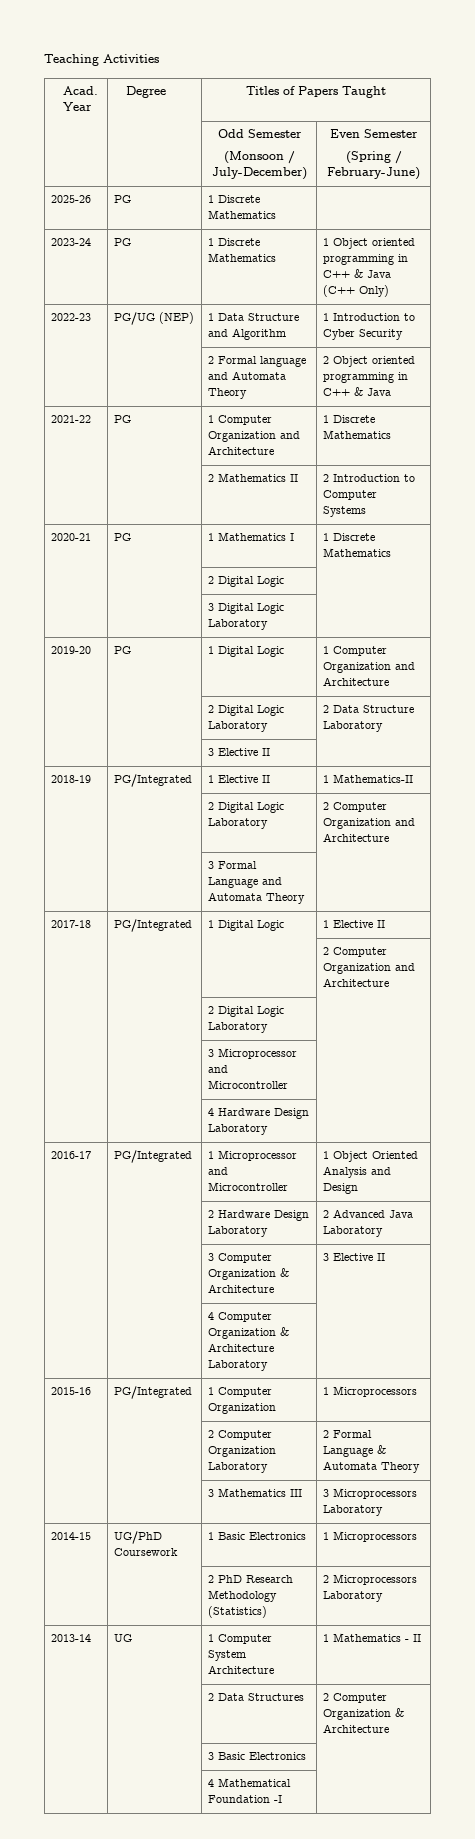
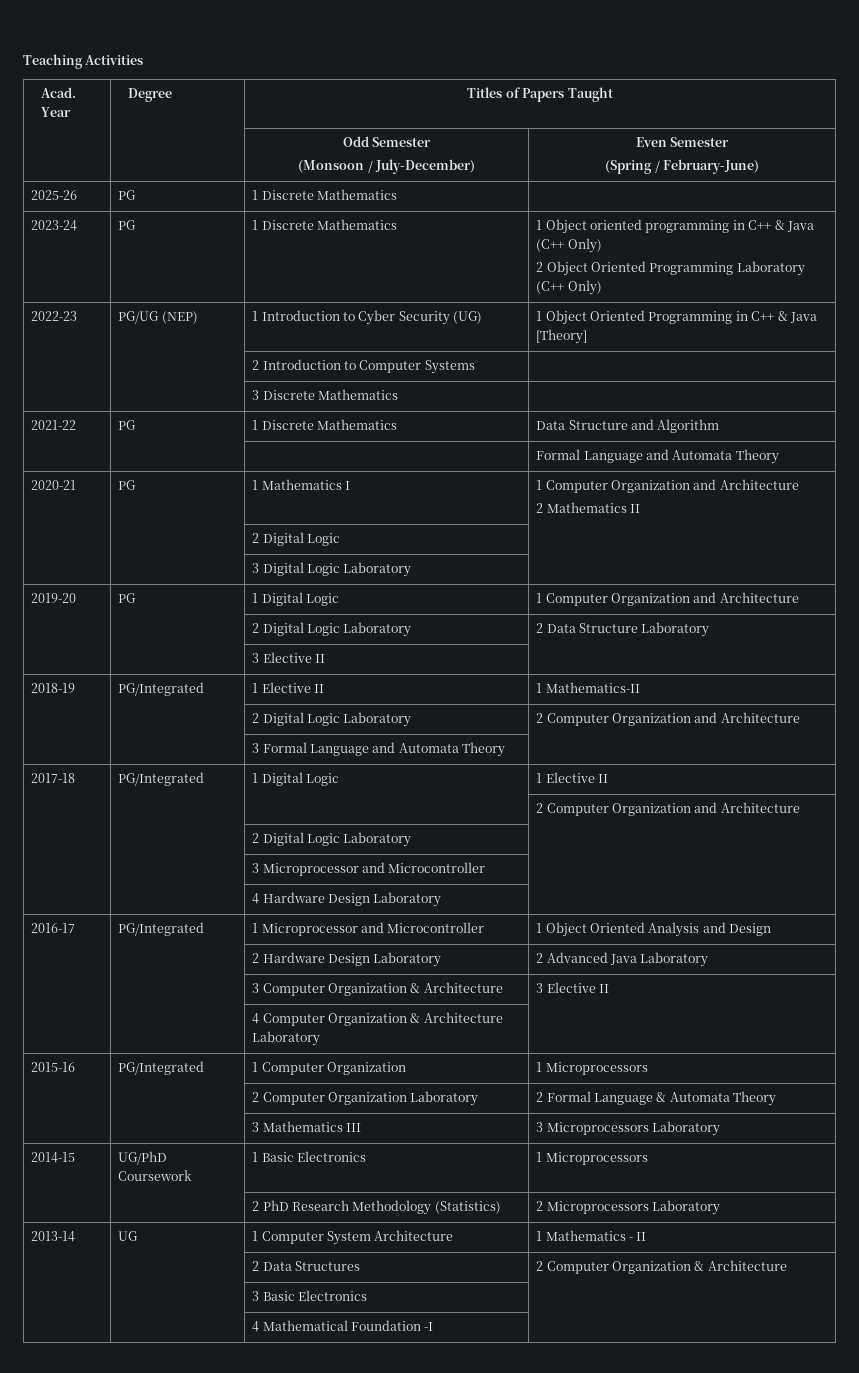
[51,313,92,321] [114,312,195,325] [208,313,300,321] [208,328,287,340] // 2022-23 | PG/UG (NEP) | 1 Data Structure and Algorithm -> [536,261,805,276] [536,280,602,295] [31,311,78,321] [118,311,198,324] // 2 Object Oriented Programming Laboratory (C++ Only) // 2022-23 | PG/UG (NEP)
[208,356,307,367] [208,371,287,380] [208,388,248,399] [323,356,416,367] [323,372,409,383] [323,387,392,396] [51,415,92,423] [114,415,132,423] [208,415,273,425] [208,431,301,442] [208,446,275,455] [323,415,376,423] [323,430,392,439] [208,473,299,482] [323,474,416,482] [323,490,378,500] [323,506,367,517] // | | 2 Formal language and Automata Theory | 2 Object oriented programming in C++ & Java // 2021-22 | PG | 1 Computer Organization and Architecture | 1 Discrete Mathematics // | | 2 Mathematics II | 2 Introduction to Computer Systems -> [453,311,483,324] [536,310,817,325] [536,329,588,344] [252,359,475,374] [252,389,399,400] [31,420,77,430] [118,420,137,430] [252,419,398,430] [536,419,720,433] [536,449,779,464] (UG) | 1 Object Oriented Programming in C++ & Java [Theory] // | | 2 Introduction to Computer Systems | // | | 3 Discrete Mathematics | // 2021-22 | PG | 1 Discrete Mathematics | Data Structure and Algorithm // | | | Formal Language and Automata Theory
[333,533,376,541] [323,548,392,557] Discrete Mathematics -> [545,479,799,493] [536,502,641,513] Computer Organization and Architecture // 2 Mathematics II

